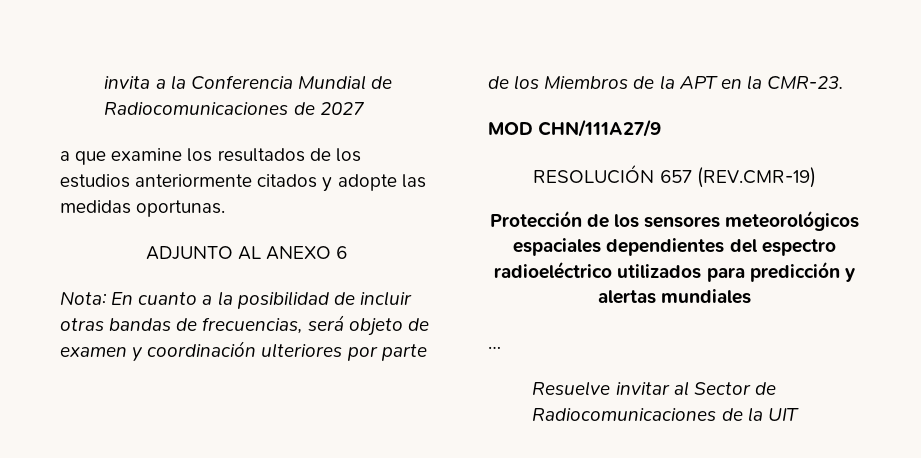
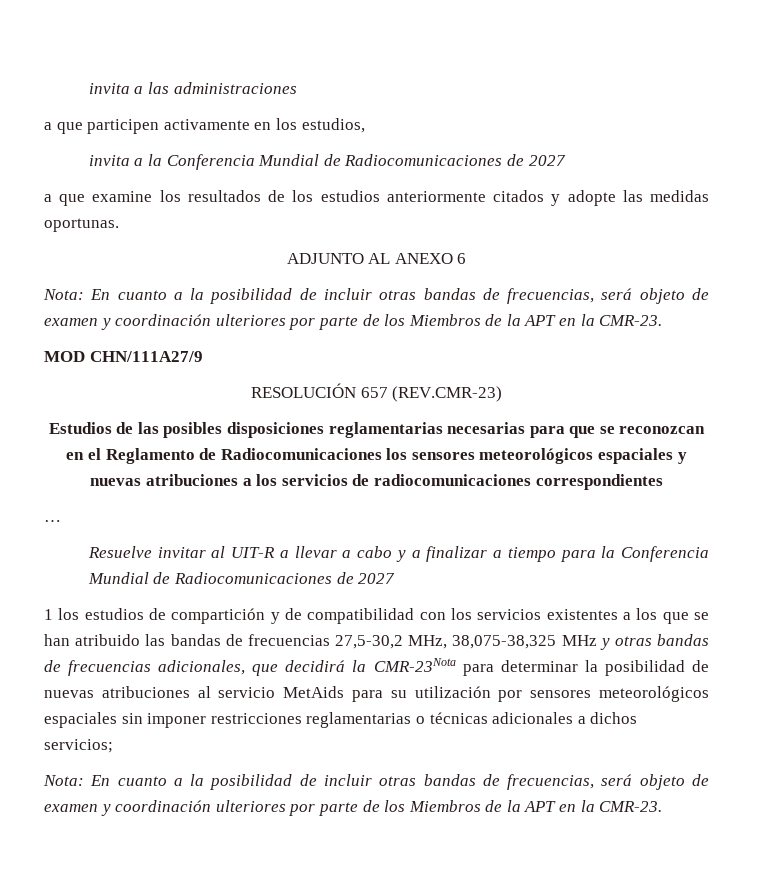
[104,76,166,89] invita a -> [88,82,297,94] [44,118,365,134] [88,155,144,166] invita a las administraciones // a que participen activamente en los estudios, // invita a
[696,167,816,188] [489,210,860,231] [513,238,836,256] [494,261,855,282] [597,289,752,304] [488,346,501,349] [532,381,776,396] [532,407,799,422] (REV.CMR-19) // Protección de los sensores meteorológicos espaciales dependientes del espectro radioeléctrico utilizados para predicción y alertas mundiales // … // Resuelve invitar al Sector de Radiocomunicaciones de la UIT -> [392,386,503,402] [48,422,706,438] [66,448,687,464] [90,474,663,490] [44,520,61,522] [87,546,709,562] [87,572,396,584] [44,608,709,624] [44,634,709,650] [44,658,709,676] [44,686,709,702] [44,712,638,728] [44,739,113,753] [43,774,710,790] [44,800,663,816] (REV.CMR-23) // Estudios de las posibles disposiciones reglamentarias necesarias para que se reconozcan en el Reglamento de Radiocomunicaciones los sensores meteorológicos espaciales y nuevas atribuciones a los servicios de radiocomunicaciones correspondientes // … // Resuelve invitar al UIT-R a llevar a cabo y a finalizar a tiempo para la Conferencia Mundial de Radiocomunicaciones de 2027 // 1 los estudios de compartición y de compatibilidad con los servicios existentes a los que se han atribuido las bandas de frecuencias 27,5-30,2 MHz, 38,075-38,325 MHz y otras bandas de frecuencias adicionales, que decidirá la CMR-23Nota para determinar la posibilidad de nuevas atribuciones al servicio MetAids para su utilización por sensores meteorológicos espaciales sin imponer restricciones reglamentarias o técnicas adicionales a dichos servicios; // Nota: En cuanto a la posibilidad de incluir otras bandas de frecuencias, será objeto de examen y coordinación ulteriores por parte de los Miembros de la APT en la CMR-23.

